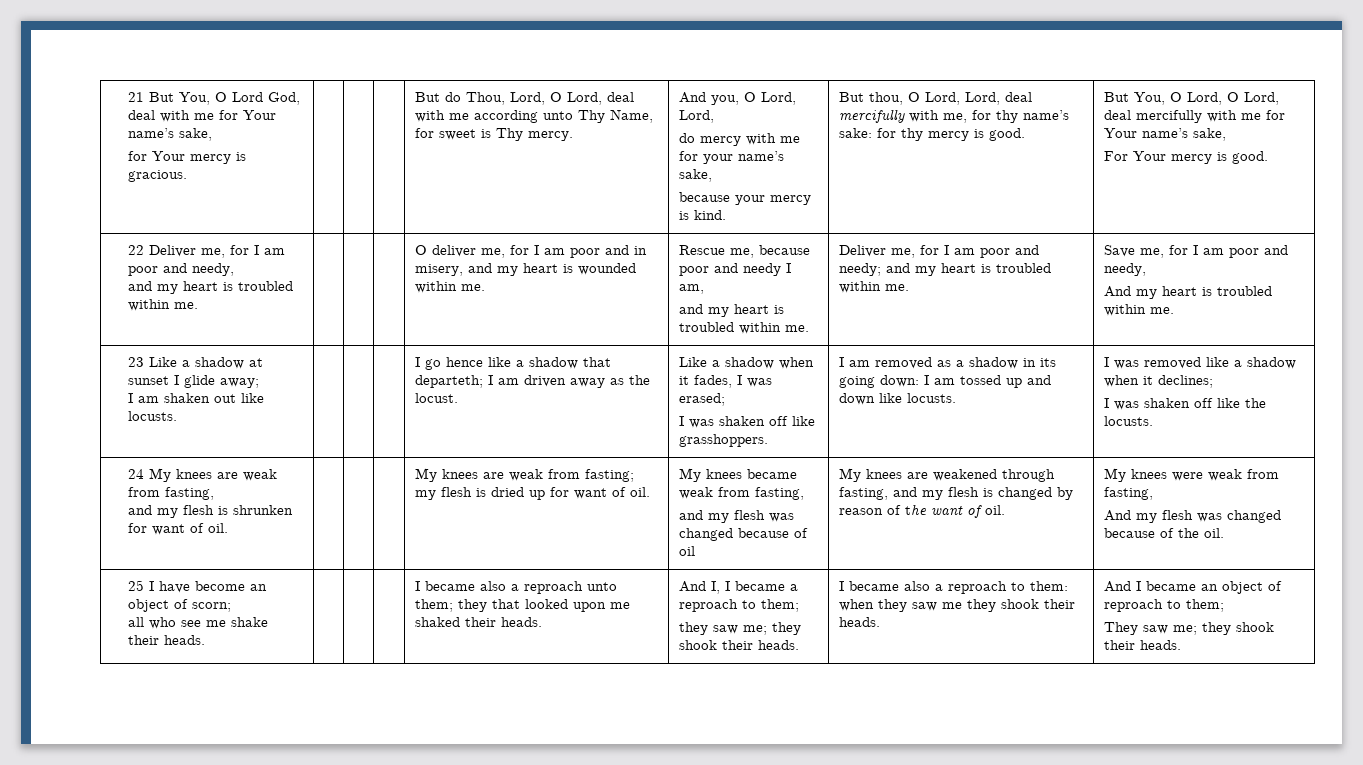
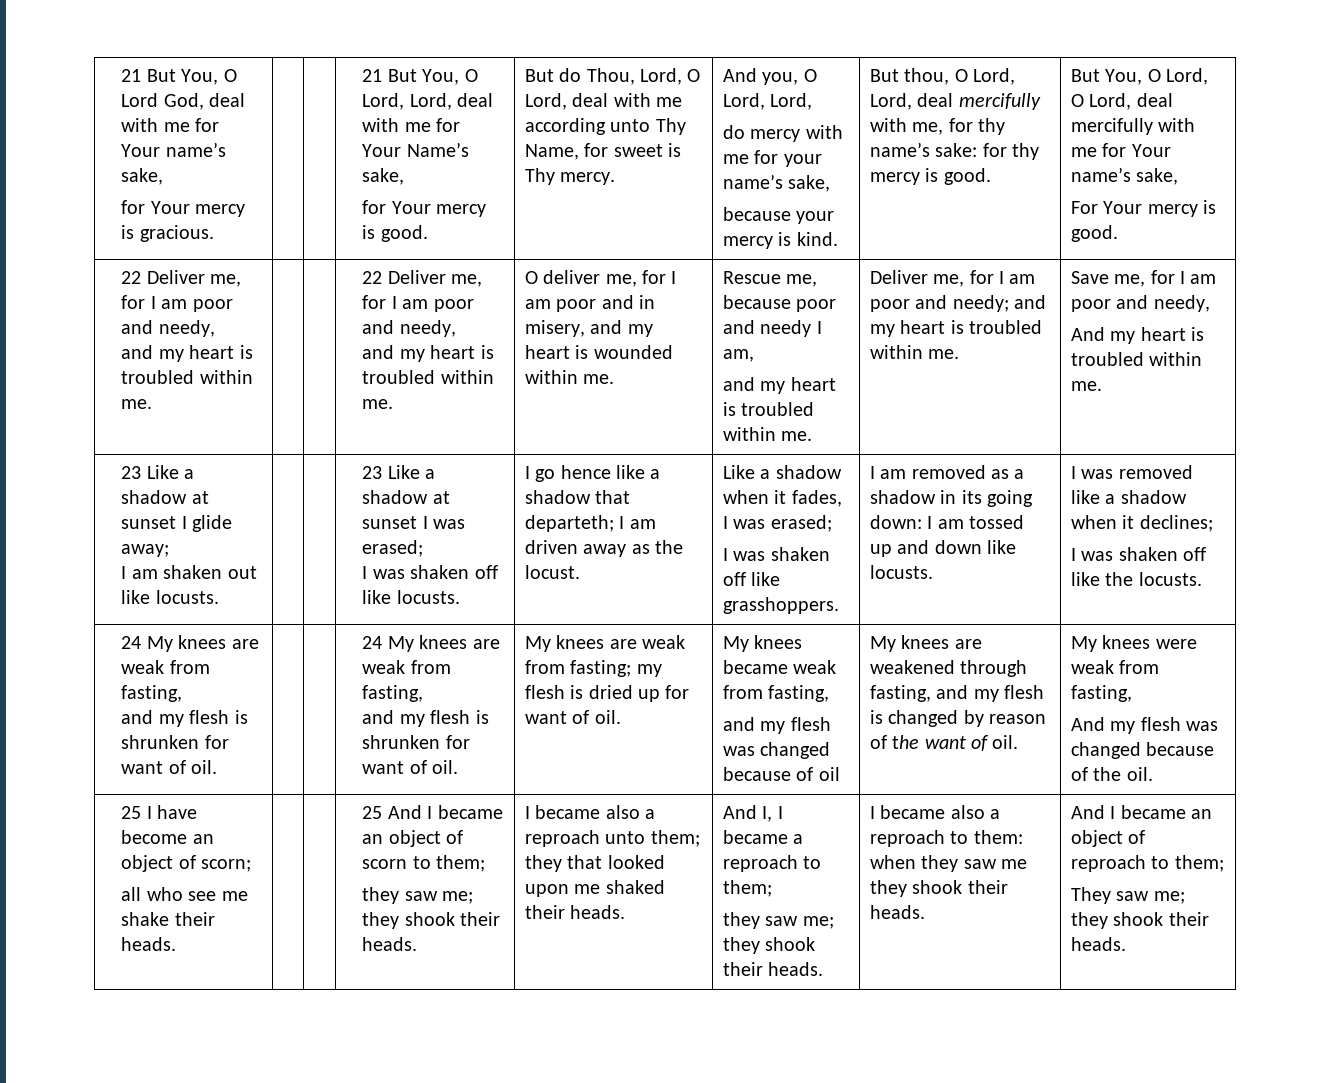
(188, 176) none -> [362,69,478,85] [362,93,494,110] [362,118,461,132] [362,142,469,157] [362,168,405,185] [362,200,487,217] [362,225,428,242] 21 But You, O Lord, Lord, deal with me for Your Name’s sake, // for Your mercy is good.
(199, 305) none -> [362,270,483,287] [362,295,474,312] [362,320,456,337] [362,345,494,362] [362,370,494,384] [362,399,394,409] 22 Deliver me, for I am poor and needy, // and my heart is troubled within me.
(178, 416) none -> [362,465,436,479] [362,490,450,504] [362,516,466,529] [362,540,424,557] [362,565,498,579] [362,590,460,604] 23 Like a shadow at sunset I was erased; // I was shaken off like locusts.
(229, 528) none -> [362,635,500,652] [362,660,451,674] [362,685,424,702] [362,710,489,727] [362,735,470,749] [362,760,459,774] 24 My knees are weak from fasting, // and my flesh is shrunken for want of oil.
(206, 640) none -> [362,805,503,819] [362,830,464,847] [362,855,486,872] [362,887,474,904] [362,912,501,929] [362,937,418,951] 25 And I became an object of scorn to them; // they saw me; they shook their heads.

